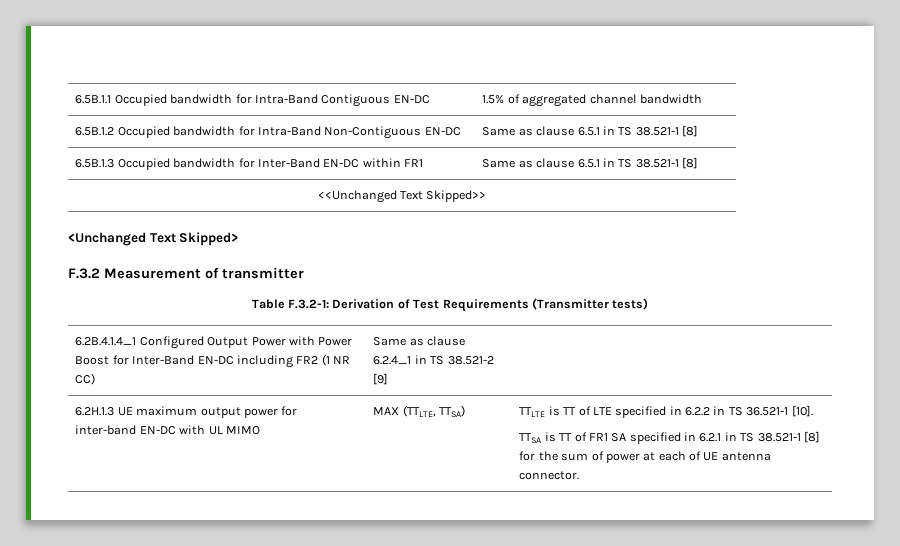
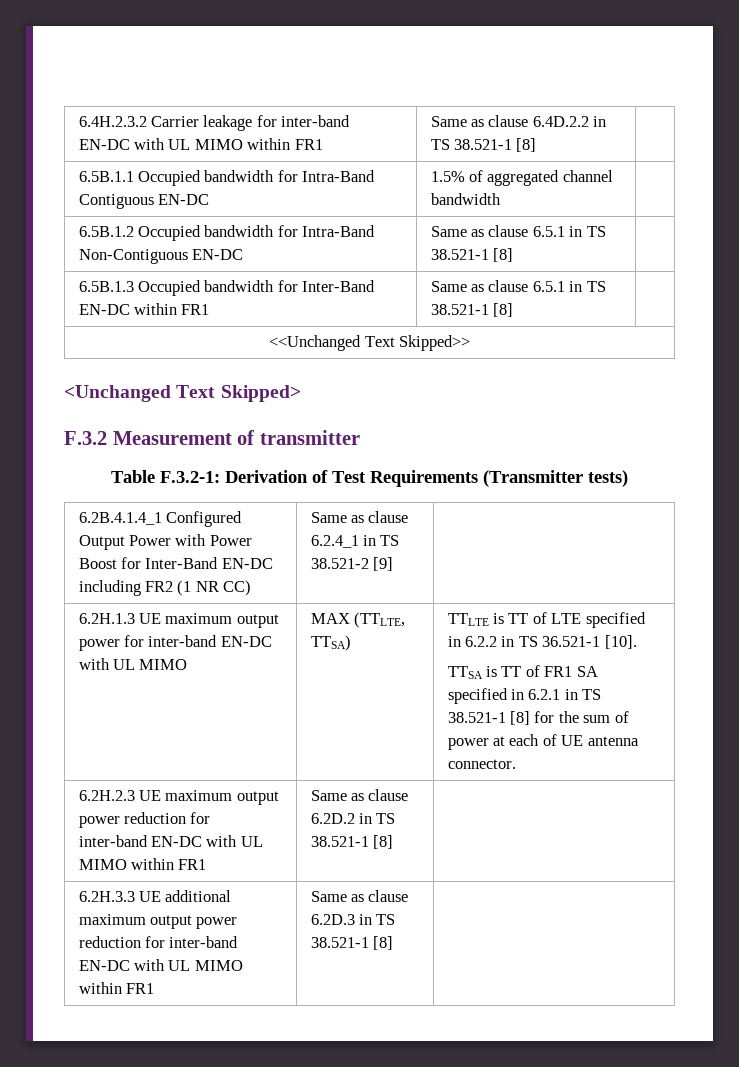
(75, 99) none -> [78,115,351,131] [78,138,323,150] [430,115,607,127] [430,138,537,152] 6.4H.2.3.2 Carrier leakage for inter-band EN-DC with UL MIMO within FR1 | Same as clause 6.4D.2.2 in TS 38.521-1 [8] | //
(580, 475) none -> [78,790,279,805] [78,812,211,828] [78,835,263,847] [78,858,207,870] [310,789,409,801] [310,813,396,824] [310,835,393,849] [78,890,232,902] [78,914,238,929] [78,936,239,948] [78,959,243,971] [78,982,154,994] [310,890,409,902] [310,914,396,925] [310,936,393,950] // 6.2H.2.3 UE maximum output power reduction for inter-band EN-DC with UL MIMO within FR1 | Same as clause 6.2D.2 in TS 38.521-1 [8] | // 6.2H.3.3 UE additional maximum output power reduction for inter-band EN-DC with UL MIMO within FR1 | Same as clause 6.2D.3 in TS 38.521-1 [8] |

